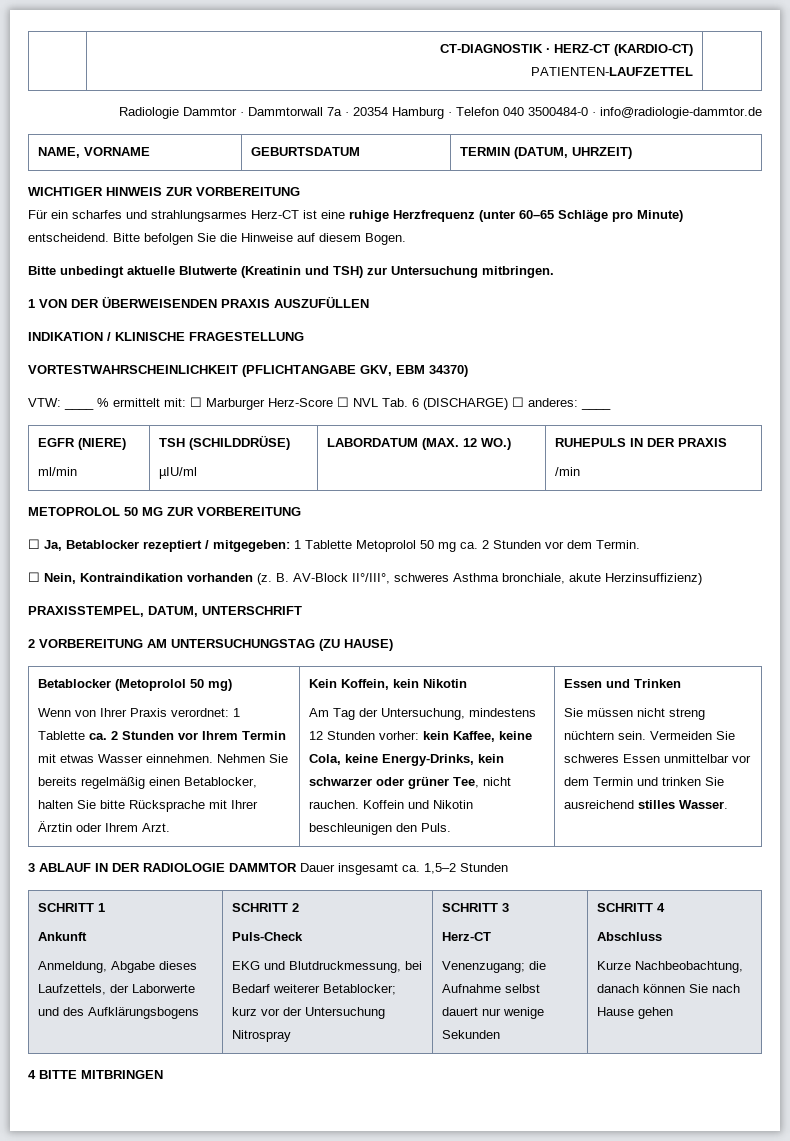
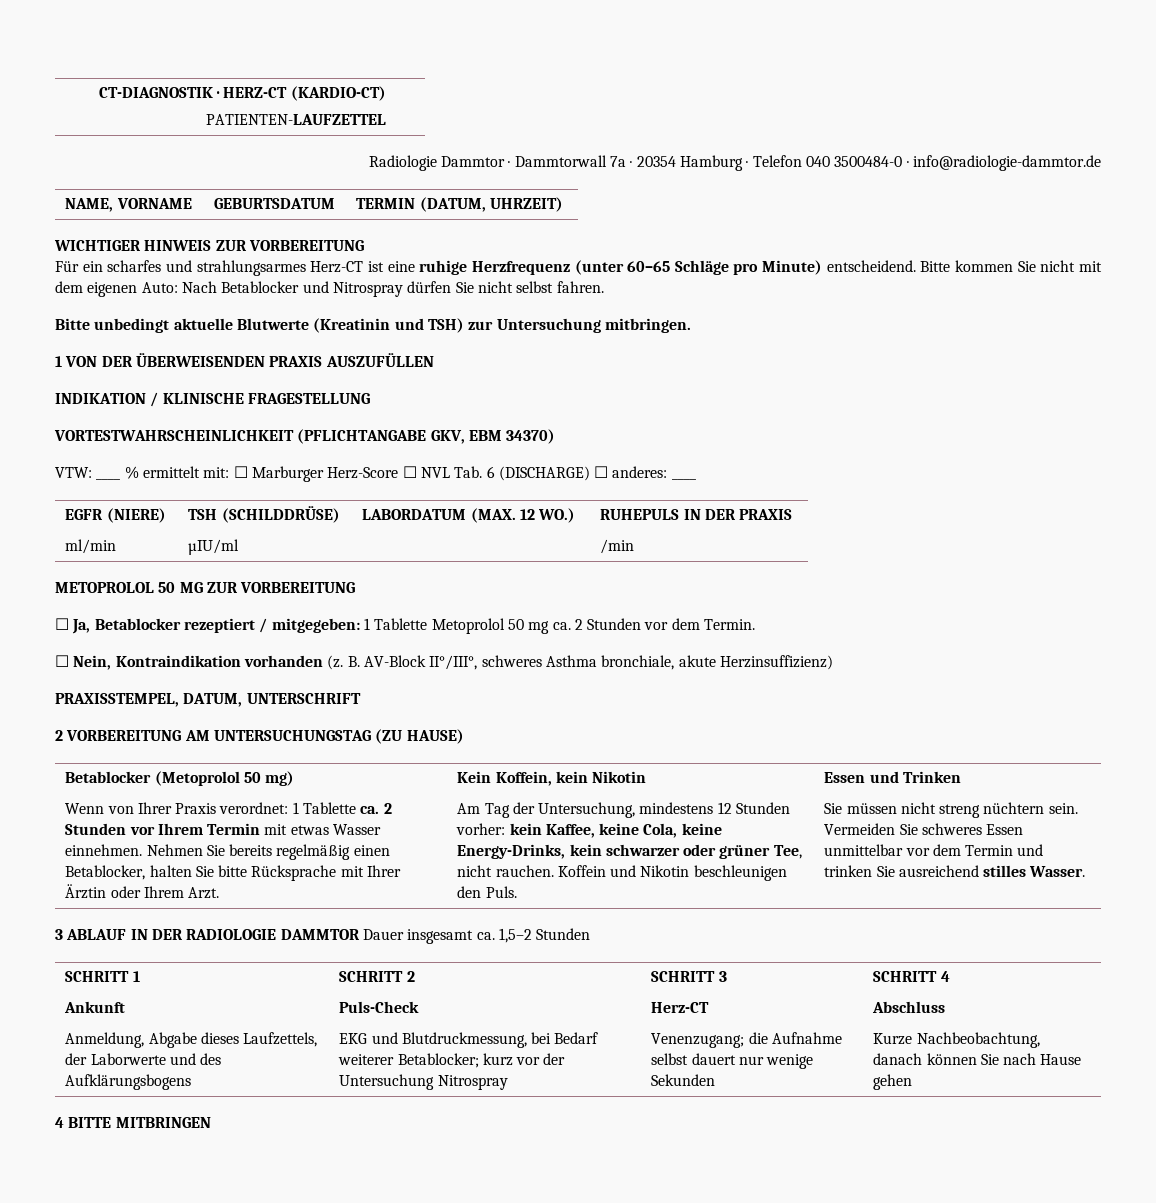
[144,233,406,245] befolgen Sie die Hinweise auf diesem Bogen. -> [955,260,1102,272] [55,281,604,297] kommen Sie nicht mit dem eigenen Auto: Nach Betablocker und Nitrospray dürfen Sie nicht selbst fahren.

